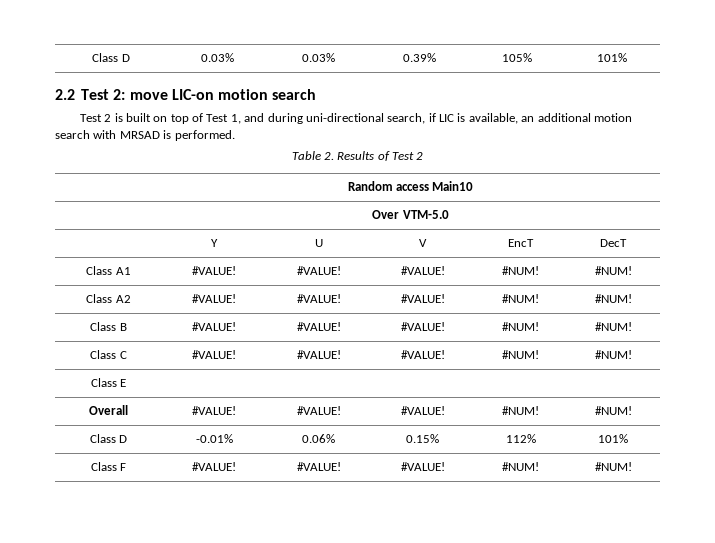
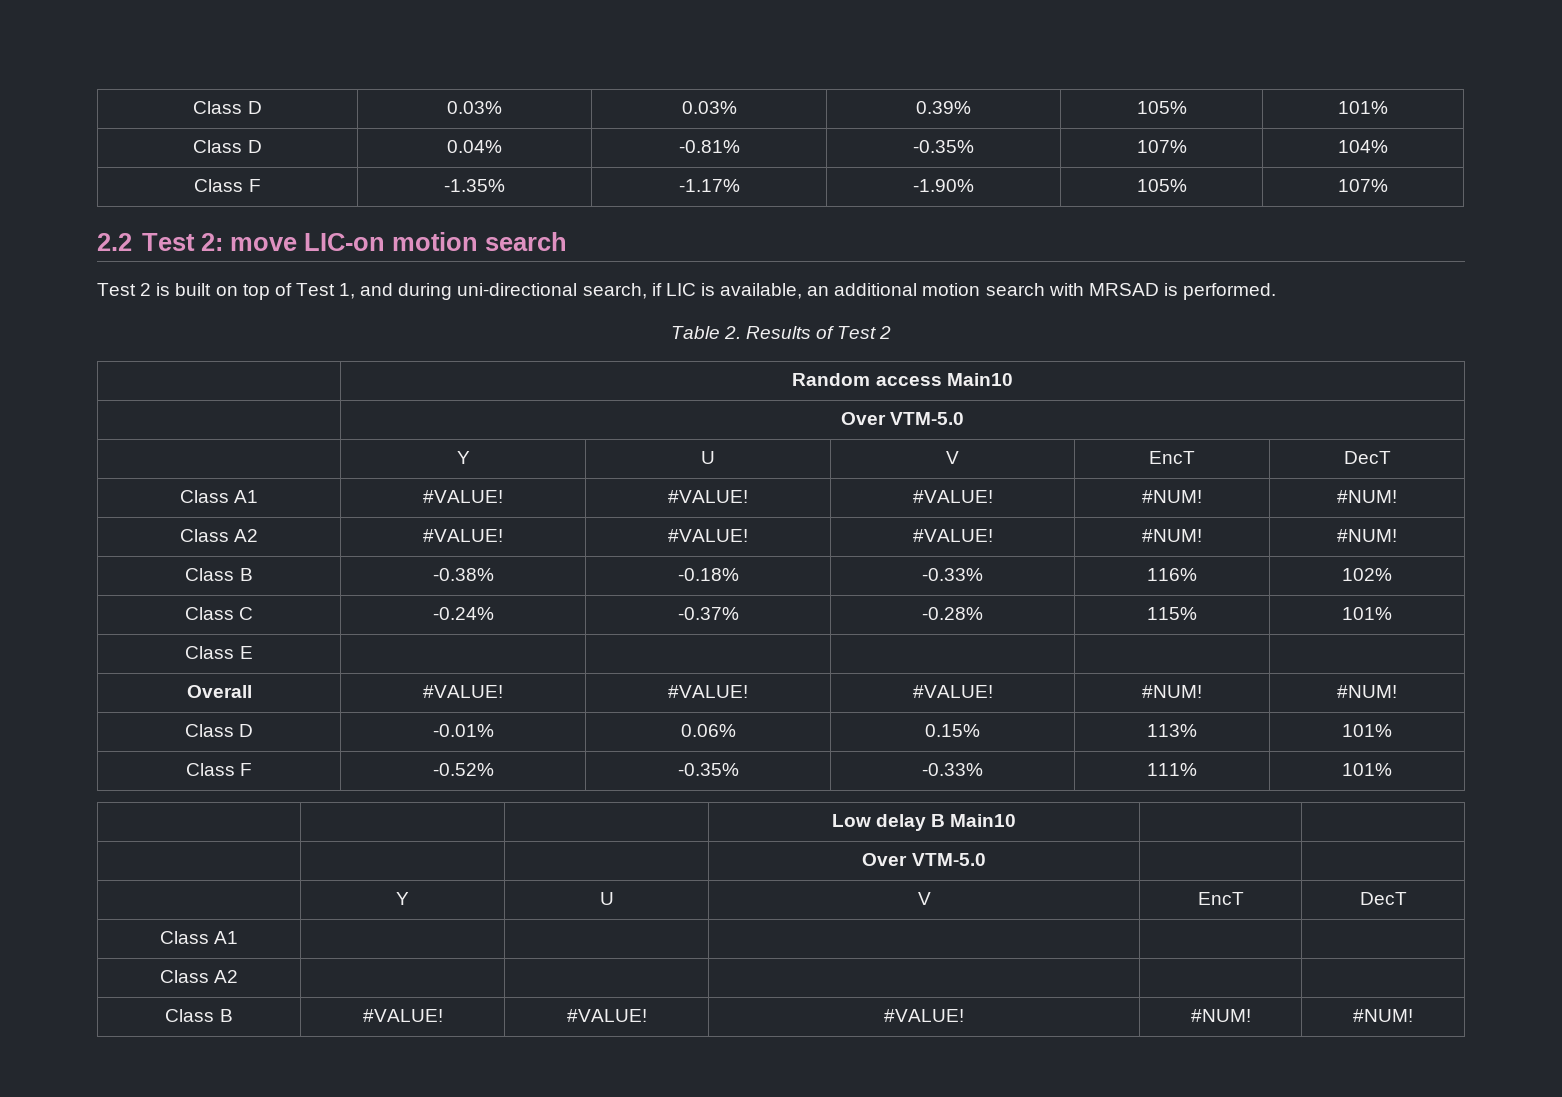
(627, 57) none -> [193,140,262,153] [447,140,502,153] [678,140,740,153] [913,140,974,153] [1136,140,1187,153] [1338,140,1388,153] [194,179,261,192] [444,179,505,192] [678,179,740,192] [913,179,974,192] [1136,179,1187,192] [1338,179,1388,192] // Class D | 0.04% | -0.81% | -0.35% | 107% | 104% // Class F | -1.35% | -1.17% | -1.90% | 105% | 107%
[192,322,236,331] [296,322,341,331] [400,322,445,331] [502,322,539,331] [594,322,632,331] [90,350,127,359] [192,350,236,359] [296,350,341,359] [400,350,445,359] [502,350,539,359] [594,350,632,359] #VALUE! | #VALUE! | #VALUE! | #NUM! | #NUM! // Class C | #VALUE! | #VALUE! | #VALUE! | #NUM! | #NUM! -> [432,568,494,581] [677,568,739,581] [922,568,983,581] [1147,568,1197,581] [1342,568,1392,581] [184,607,254,620] [432,607,494,620] [677,607,739,620] [922,607,983,620] [1147,607,1197,620] [1342,607,1392,620] -0.38% | -0.18% | -0.33% | 116% | 102% // Class C | -0.24% | -0.37% | -0.28% | 115% | 101%
[505,434,536,443] 112% -> [1147,724,1197,737] 113%
(127, 467) none -> [432,763,494,776] [677,763,739,776] [922,763,983,776] [1147,763,1197,776] [1342,763,1392,776] [831,814,1017,831] [862,853,986,866] [396,892,409,905] [599,892,614,905] [917,892,931,905] [1197,892,1244,905] [1359,892,1407,905] [159,931,239,944] [159,970,239,983] [165,1009,233,1022] | -0.52% | -0.35% | -0.33% | 111% | 101% // | | | Low delay B Main10 | | // | | | Over VTM-5.0 | | // | Y | U | V | EncT | DecT // Class A1 | | | | | // Class A2 | | | | | // Class B

